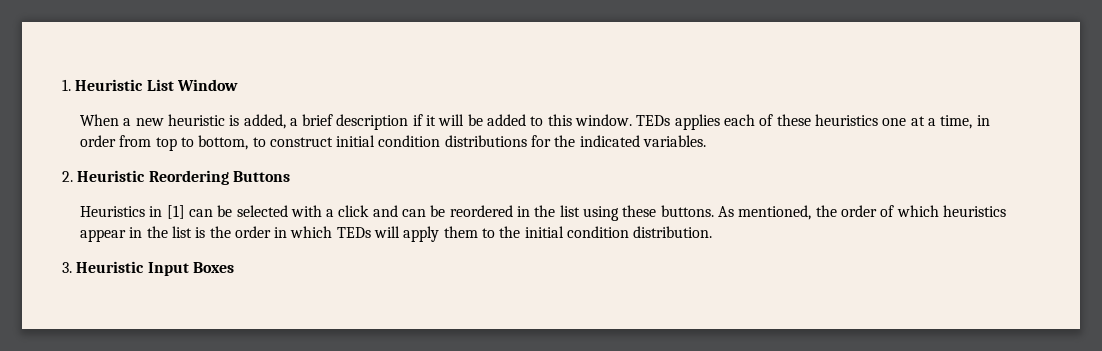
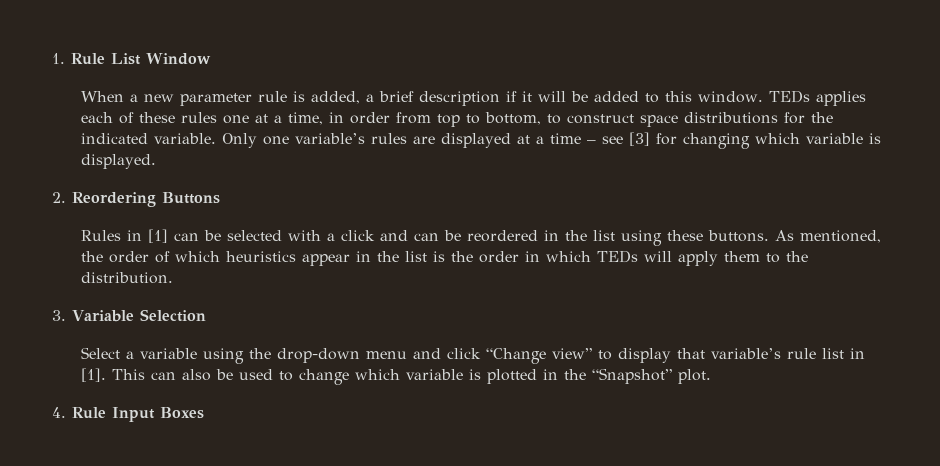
[75,79,144,91] Heuristic -> [71,53,105,65] Rule
[167,114,225,126] heuristic -> [180,91,288,106] parameter rule
[814,114,878,126] heuristics -> [181,112,218,123] rules
[336,135,441,147] initial condition -> [640,115,679,127] space
[643,135,707,147] variables. -> [154,132,882,149] [81,154,157,169] variable. Only one variable’s rules are displayed at a time – see [3] for changing which variable is displayed.
[77,170,146,182] Heuristic -> (66, 197) none
[79,206,145,217] Heuristics -> [81,230,122,241] Rules
[524,226,630,238] initial condition -> (809, 256) none
[76,261,145,273] Heuristic -> [72,309,206,322] [81,347,866,364] [81,368,712,385] [52,407,106,419] Variable Selection // Select a variable using the drop-down menu and click “Change view” to display that variable’s rule list in [1]. This can also be used to change which variable is plotted in the “Snapshot” plot. // 4. Rule

